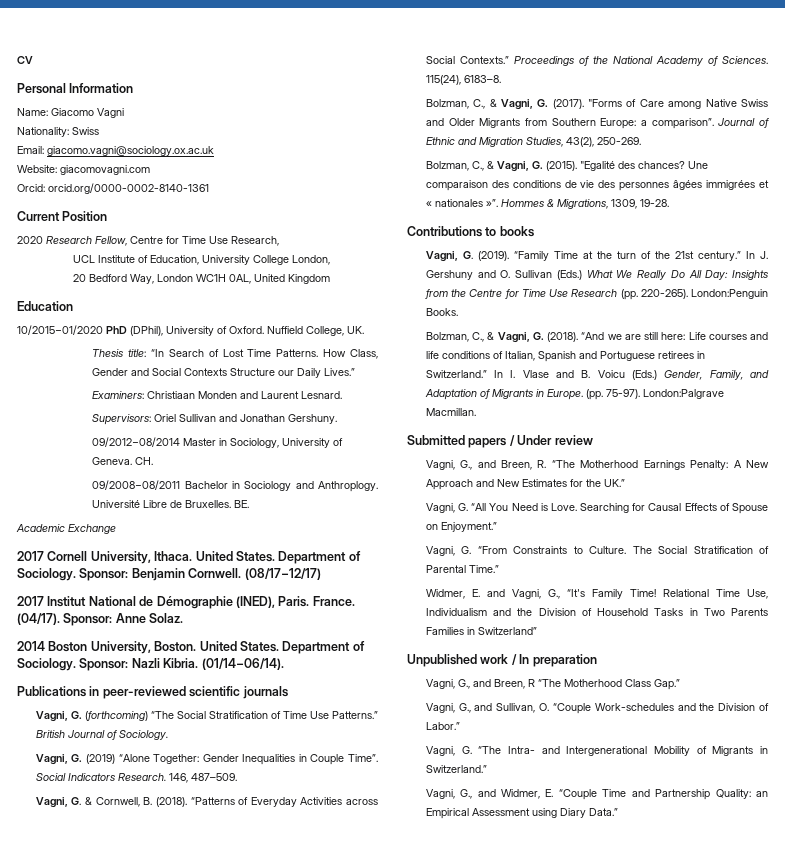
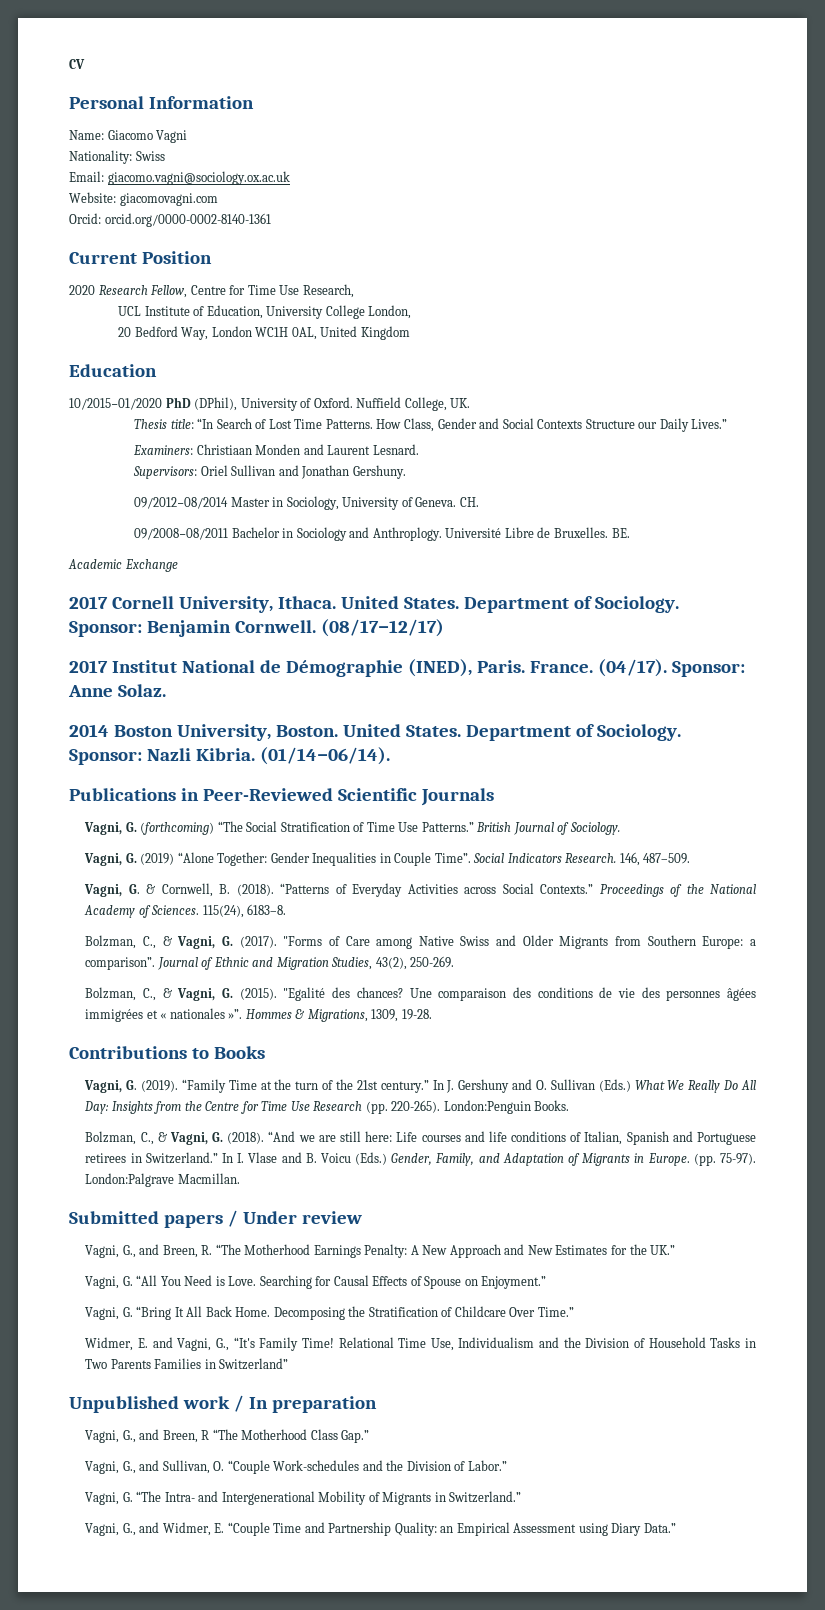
[102,686,288,699] peer-reviewed scientific journals -> [202,788,494,806] Peer-Reviewed Scientific Journals
[499,226,534,237] books -> [213,1046,265,1059] Books
[477,546,769,554] [425,565,466,573] “From Constraints to Culture. The Social Stratification of Parental -> [136,1306,536,1320] “Bring It All Back Home. Decomposing the Stratification of Childcare Over

